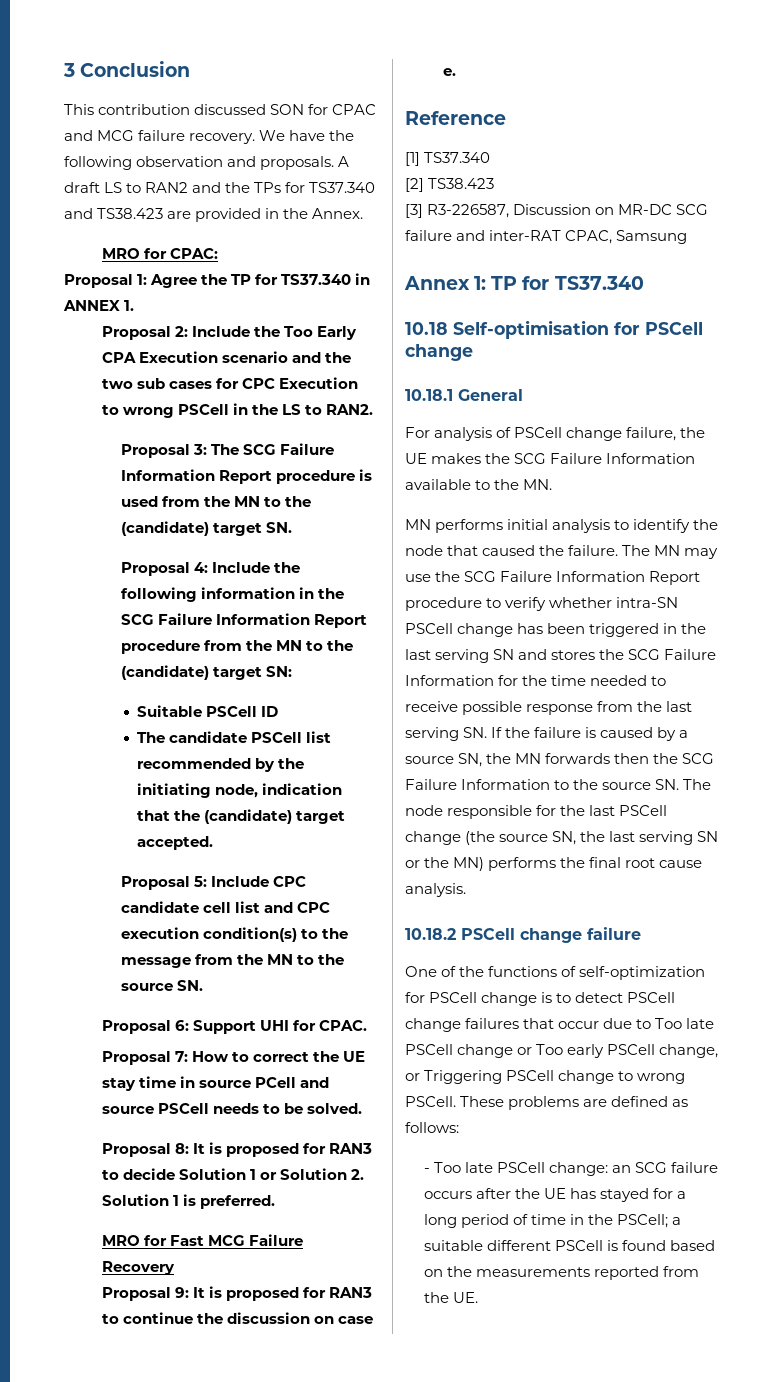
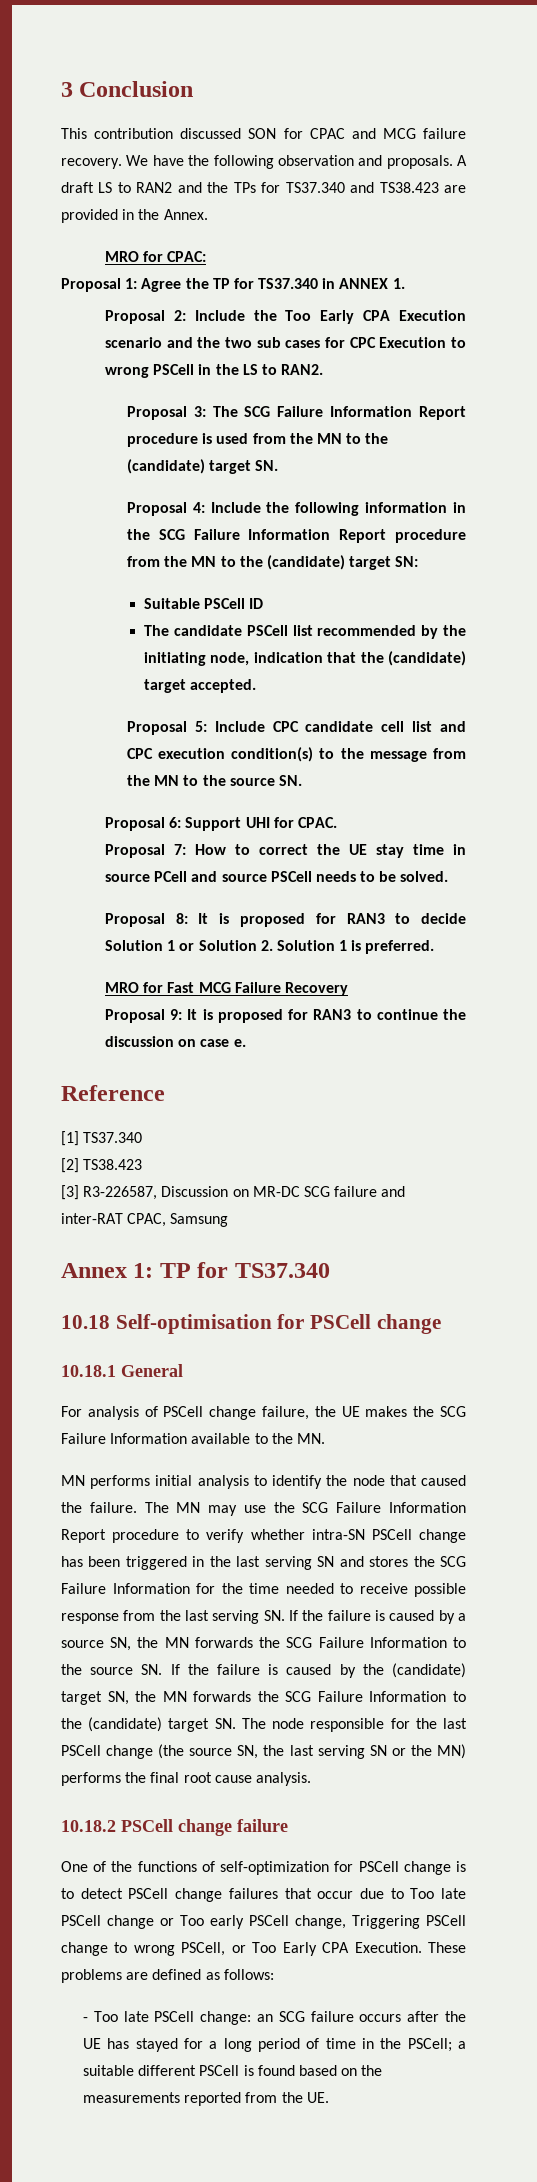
[614,753,650,764] then -> (253, 1642) none
(680, 784) none -> [170,1663,466,1678] [61,1691,466,1705] [61,1717,236,1732] If the failure is caused by the (candidate) target SN, the MN forwards the SCG Failure Information to the (candidate) target SN.
[405,1073,420,1081] or -> (346, 1922) none
[405,1096,456,1107] PSCell. -> [181,1942,422,1956] PSCell, or Too Early CPA Execution.

